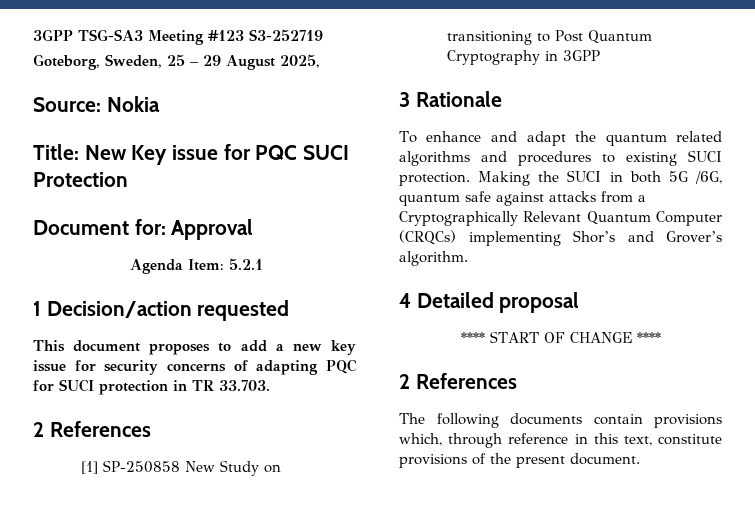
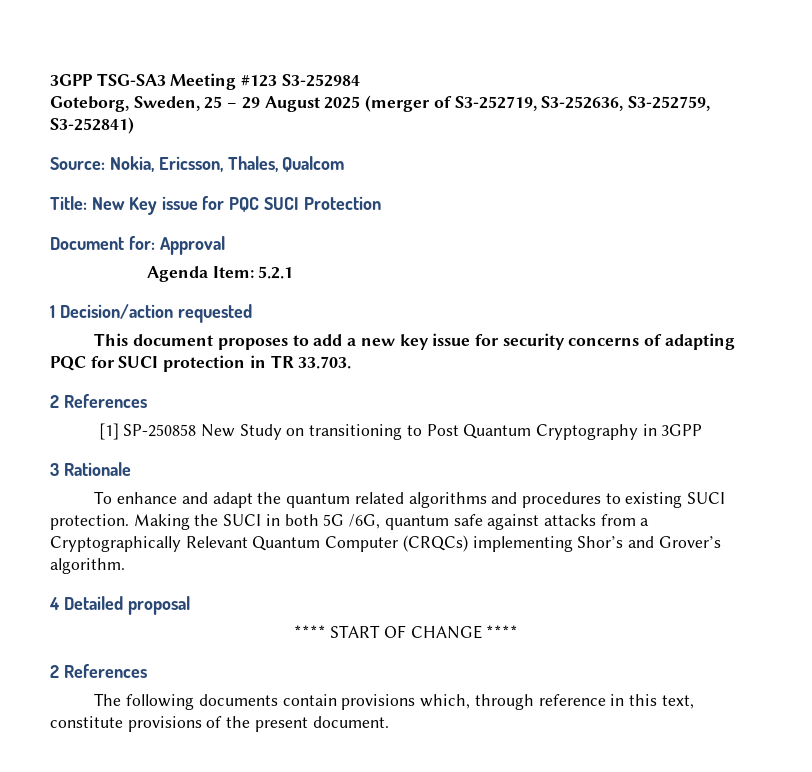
[249,29,323,41] S3-252719 -> [281,74,360,87] S3-252984
[280,54,320,68] [33,96,160,112] 2025, // Source: Nokia -> [324,95,710,112] [50,117,134,134] [50,156,345,172] 2025 (merger of S3-252719, S3-252636, S3-252759, S3-252841) // Source: Nokia, Ericsson, Thales, Qualcom

